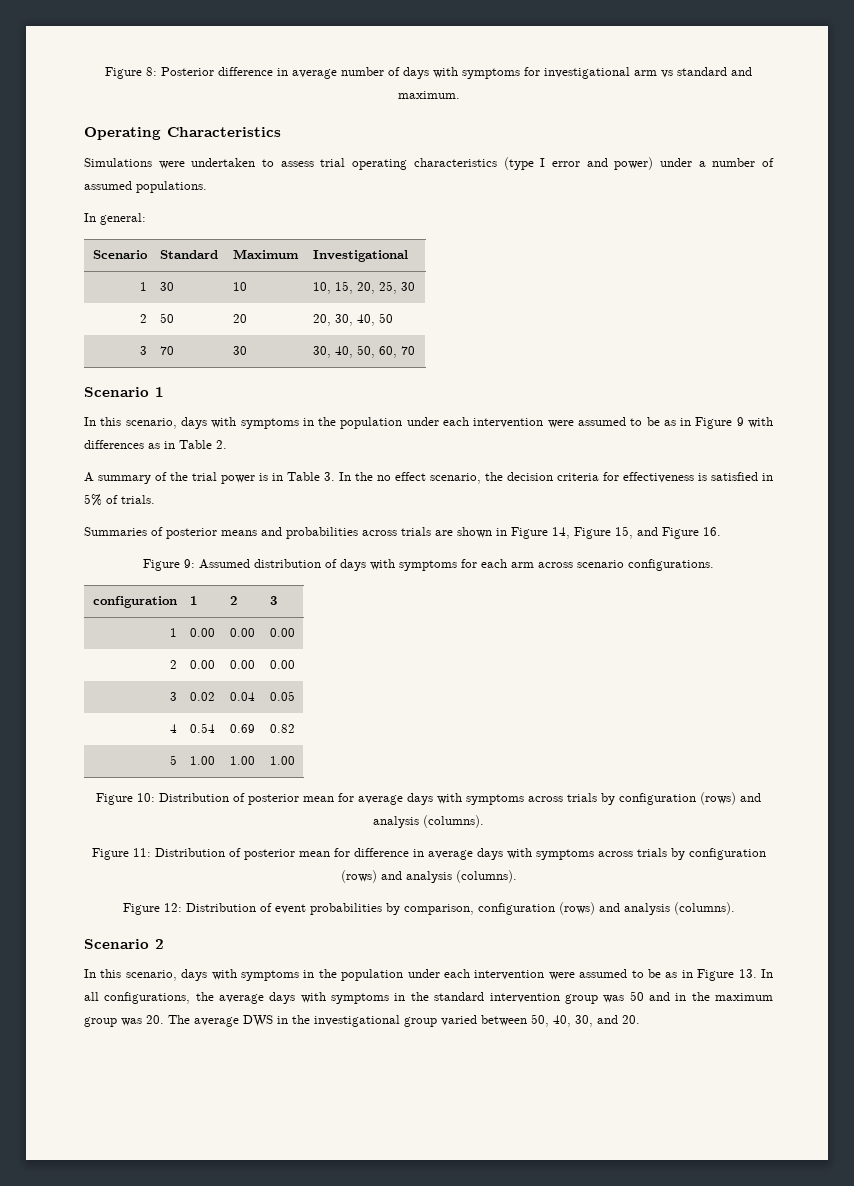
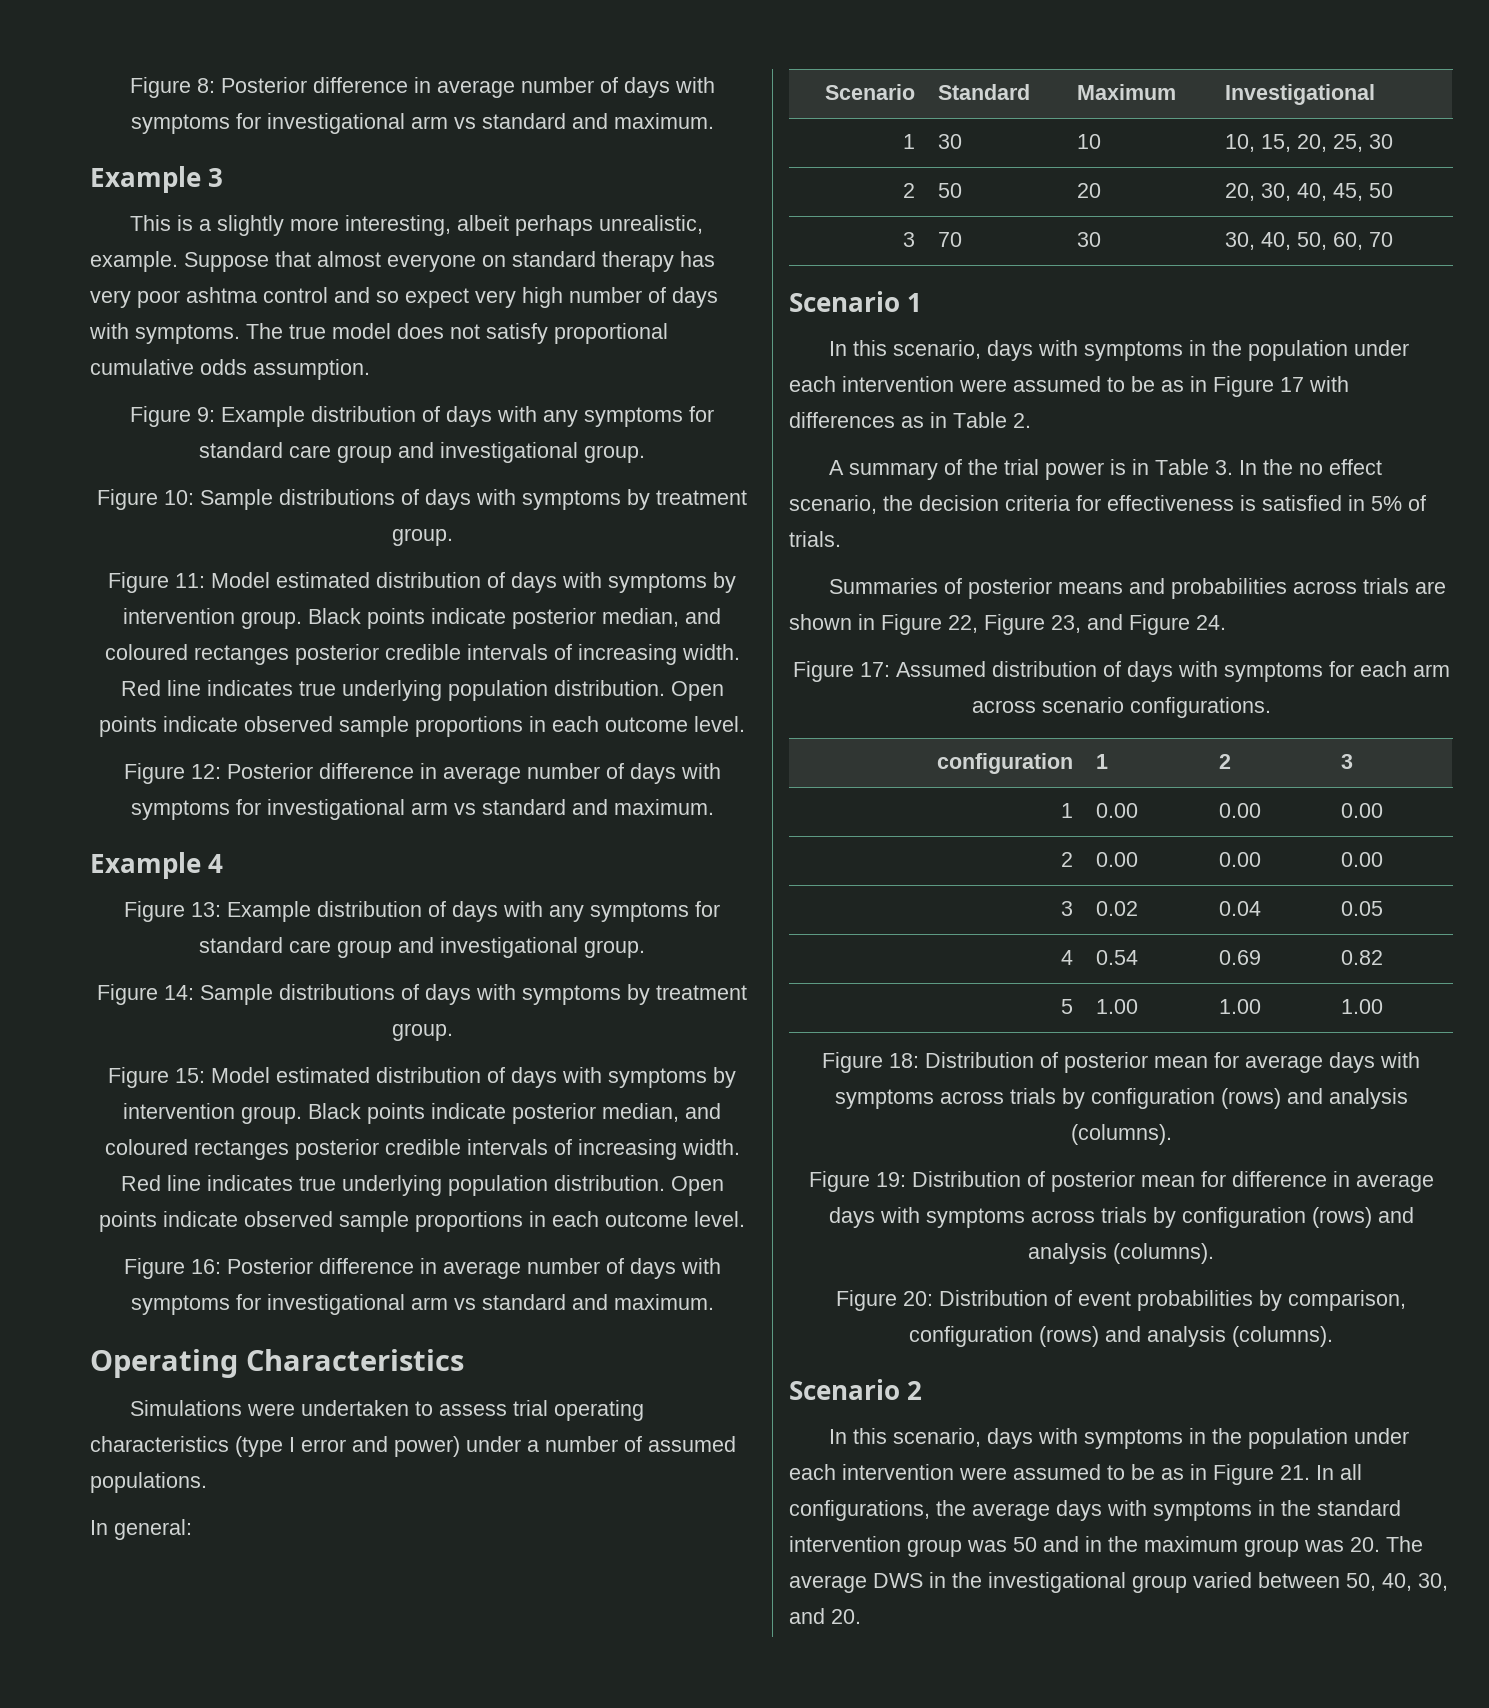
(460, 95) none -> [90,166,224,193] [129,215,703,236] [90,251,715,272] [90,287,718,308] [89,323,668,344] [90,359,370,380] [130,406,714,427] [199,442,645,463] [97,489,747,510] [391,528,453,546] [108,572,736,593] [123,608,721,629] [104,644,740,665] [120,680,724,701] [99,716,745,737] [123,763,721,784] [130,799,714,820] [90,852,224,879] [124,901,720,922] [199,937,645,958] [97,984,747,1005] [391,1023,453,1041] [108,1067,736,1088] [123,1103,721,1124] [104,1139,740,1160] [120,1175,724,1196] [99,1211,745,1232] [123,1258,721,1279] [130,1294,714,1315] // Example 3 // This is a slightly more interesting, albeit perhaps unrealistic, example. Suppose that almost everyone on standard therapy has very poor ashtma control and so expect very high number of days with symptoms. The true model does not satisfy proportional cumulative odds assumption. // Figure 9: Example distribution of days with any symptoms for standard care group and investigational group. // Figure 10: Sample distributions of days with symptoms by treatment group. // Figure 11: Model estimated distribution of days with symptoms by intervention group. Black points indicate posterior median, and coloured rectanges posterior credible intervals of increasing width. Red line indicates true underlying population distribution. Open points indicate observed sample proportions in each outcome level. // Figure 12: Posterior difference in average number of days with symptoms for investigational arm vs standard and maximum. // Example 4 // Figure 13: Example distribution of days with any symptoms for standard care group and investigational group. // Figure 14: Sample distributions of days with symptoms by treatment group. // Figure 15: Model estimated distribution of days with symptoms by intervention group. Black points indicate posterior median, and coloured rectanges posterior credible intervals of increasing width. Red line indicates true underlying population distribution. Open points indicate observed sample proportions in each outcome level. // Figure 16: Posterior difference in average number of days with symptoms for investigational arm vs standard and maximum.
(376, 320) none -> [1332,183,1363,201] 45,
[736,417,744,426] 9 -> [1280,377,1304,392] 17
[552,526,633,539] 14, Figure 15, -> [948,614,1081,635] 22, Figure 23,
[703,527,721,536] [143,559,195,571] 16. // Figure 9: -> [1196,615,1226,630] [792,661,890,682] 24. // Figure 17:
[137,793,155,802] 10: -> [889,1053,919,1068] 18:
[132,848,151,857] 11: -> [875,1172,906,1187] 19:
[163,903,182,912] 12: -> [903,1291,933,1306] 20:
[738,969,757,978] 13. -> [1280,1465,1310,1480] 21.

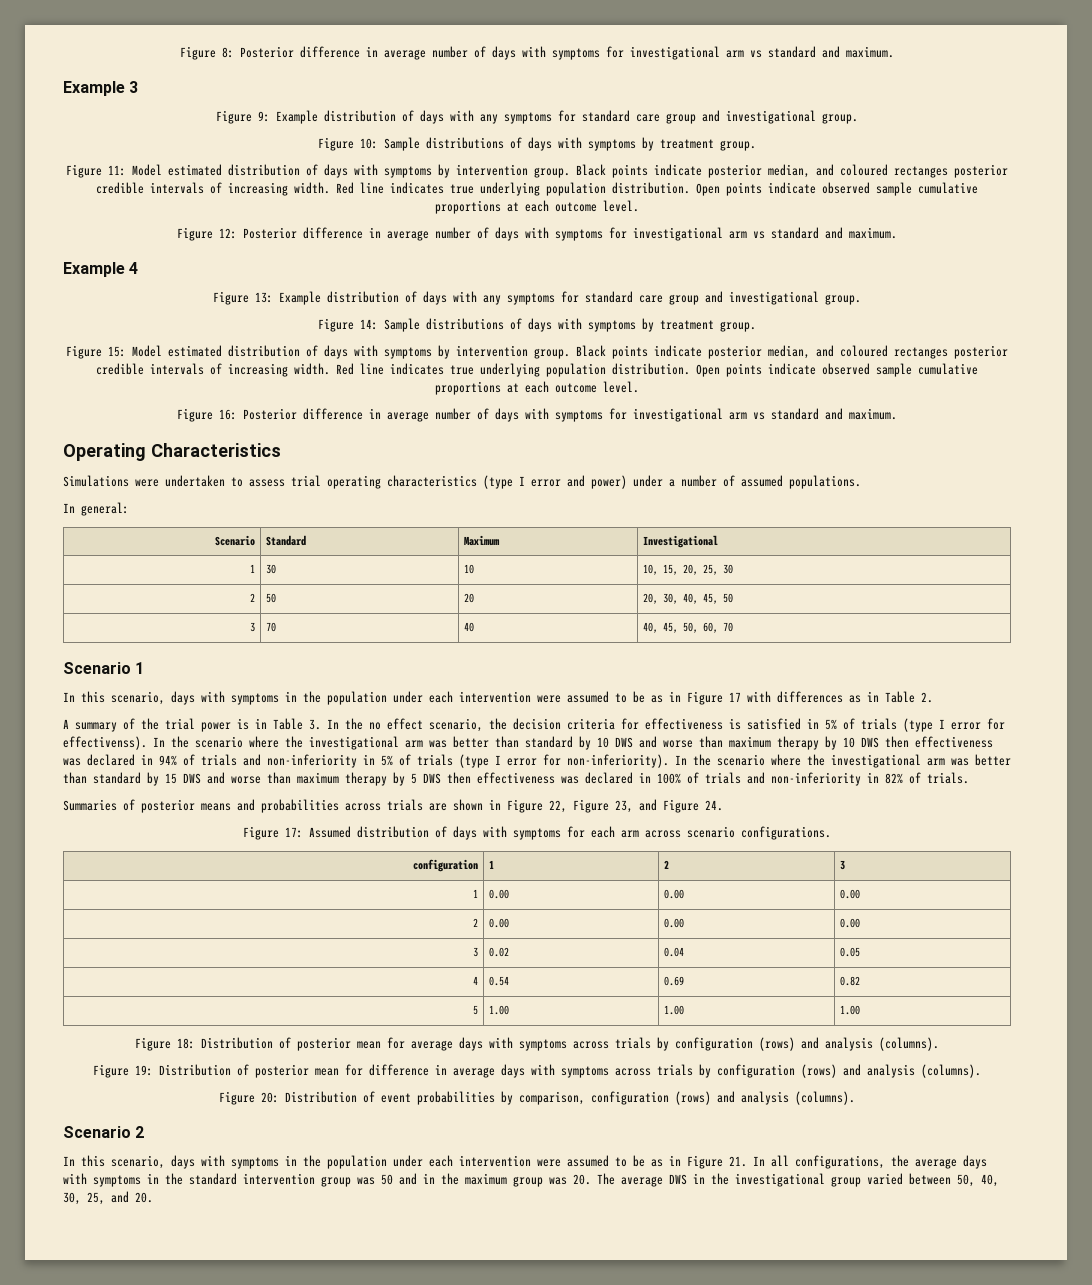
[129,215,703,236] [90,251,715,272] [90,287,718,308] [89,323,668,344] [90,359,370,380] // This is a slightly more interesting, albeit perhaps unrealistic, example. Suppose that almost everyone on standard therapy has very poor ashtma control and so expect very high number of days with symptoms. The true model does not satisfy proportional cumulative odds assumption. -> (139, 87) none
[415,716,546,737] proportions in -> [918,182,978,194] [435,200,519,214] cumulative proportions at
[415,1211,546,1232] proportions in -> [918,363,978,375] [435,381,519,395] cumulative proportions at
[1076,232,1101,247] [1224,232,1291,250] 30 | 30, 40, -> [463,622,474,632] [642,622,678,633] 40 | 40, 45,
(1426, 503) none -> [861,718,1005,732] [63,736,993,750] [63,754,1011,768] [63,772,921,786] trials (type I error for effectivenss). In the scenario where the investigational arm was better than standard by 10 DWS and worse than maximum therapy by 10 DWS then effectiveness was declared in 94% of trials and non-inferiority in 5% of trials (type I error for non-inferiority). In the scenario where the investigational arm was better than standard by 15 DWS and worse than maximum therapy by 5 DWS then effectiveness was declared in 100% of trials and non-inferiority in 82% of
(1448, 1582) none -> [87,1192,105,1205] 25,

